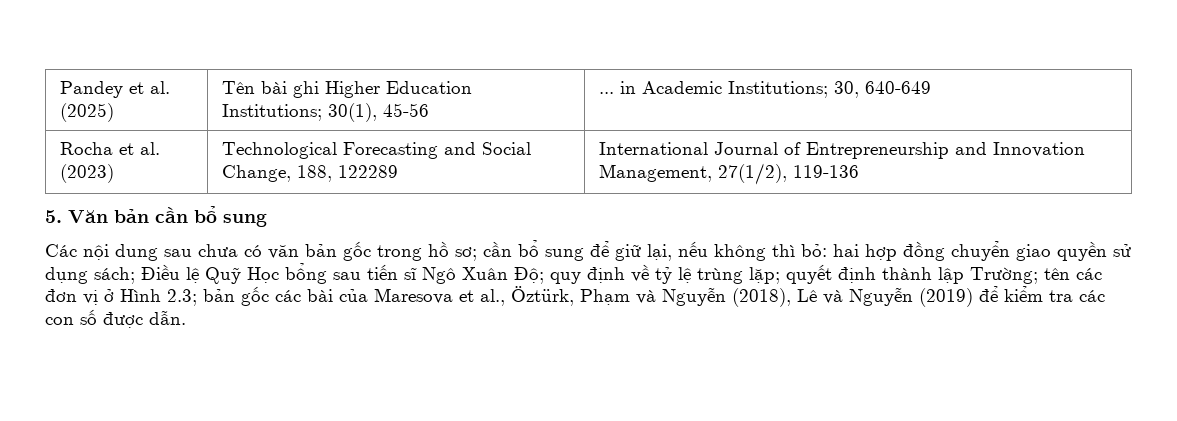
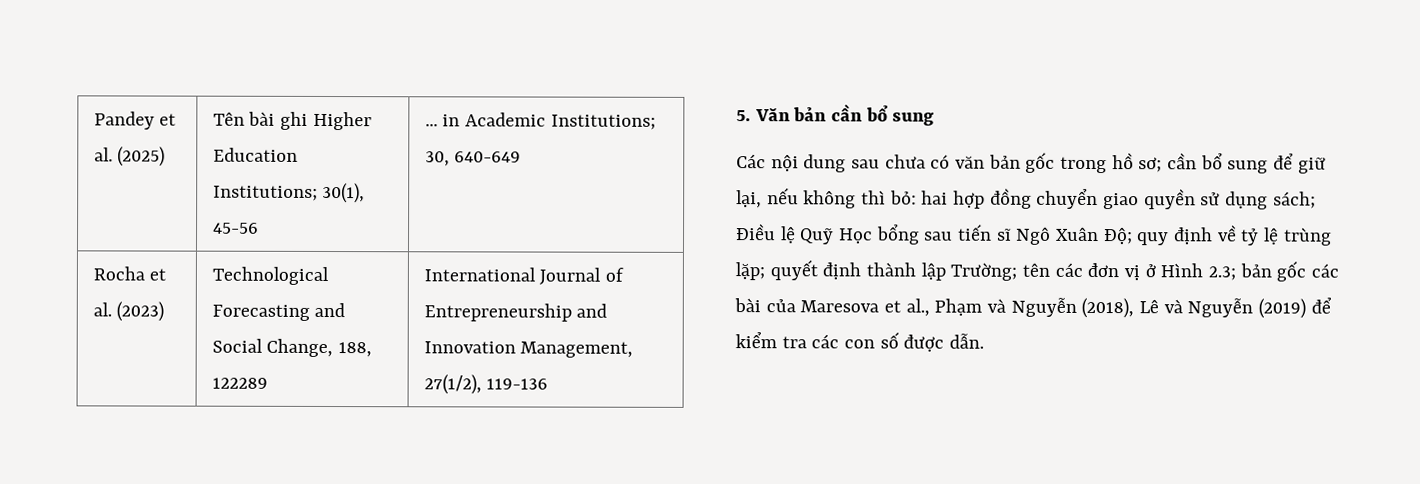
[511,286,574,306] Öztürk, -> (930, 307) none

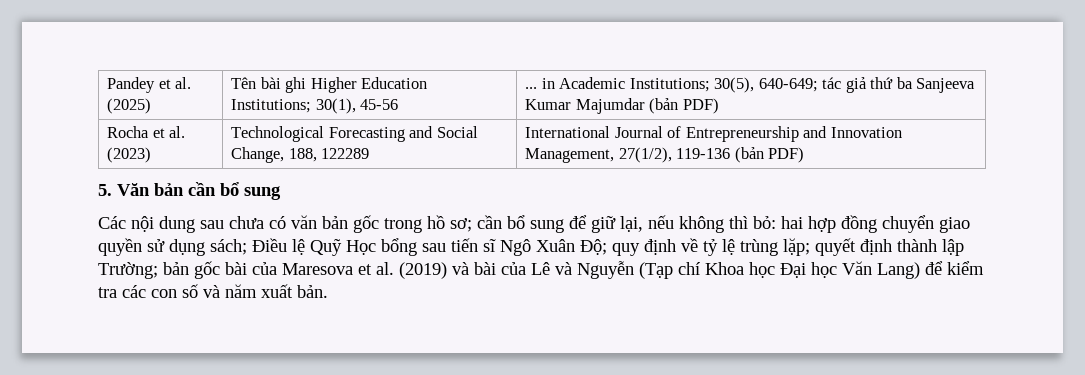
[424,151,522,167] 30, 640-649 -> [714,77,976,93] [525,98,719,114] 30(5), 640-649; tác giả thứ ba Sanjeeva Kumar Majumdar (bản PDF)
(549, 384) none -> [734,147,805,163] (bản PDF)
[1022,261,1340,282] tên các đơn vị ở Hình 2.3; bản gốc các -> [163,261,220,279] bản gốc
[905,297,1307,319] al., Phạm và Nguyễn (2018), Lê và Nguyễn (2019) -> [376,261,920,279] al. (2019) và bài của Lê và Nguyễn (Tạp chí Khoa học Đại học Văn Lang)
[903,333,985,352] được dẫn. -> [203,284,328,298] và năm xuất bản.

